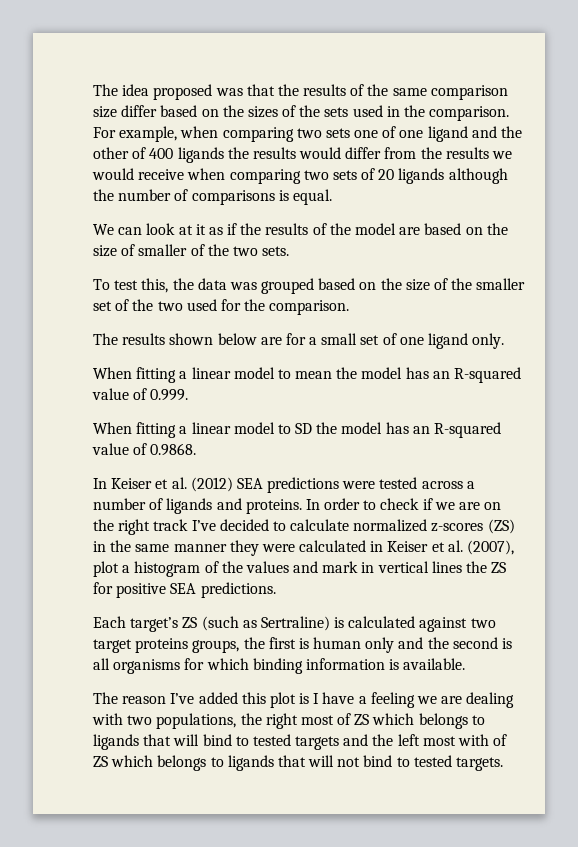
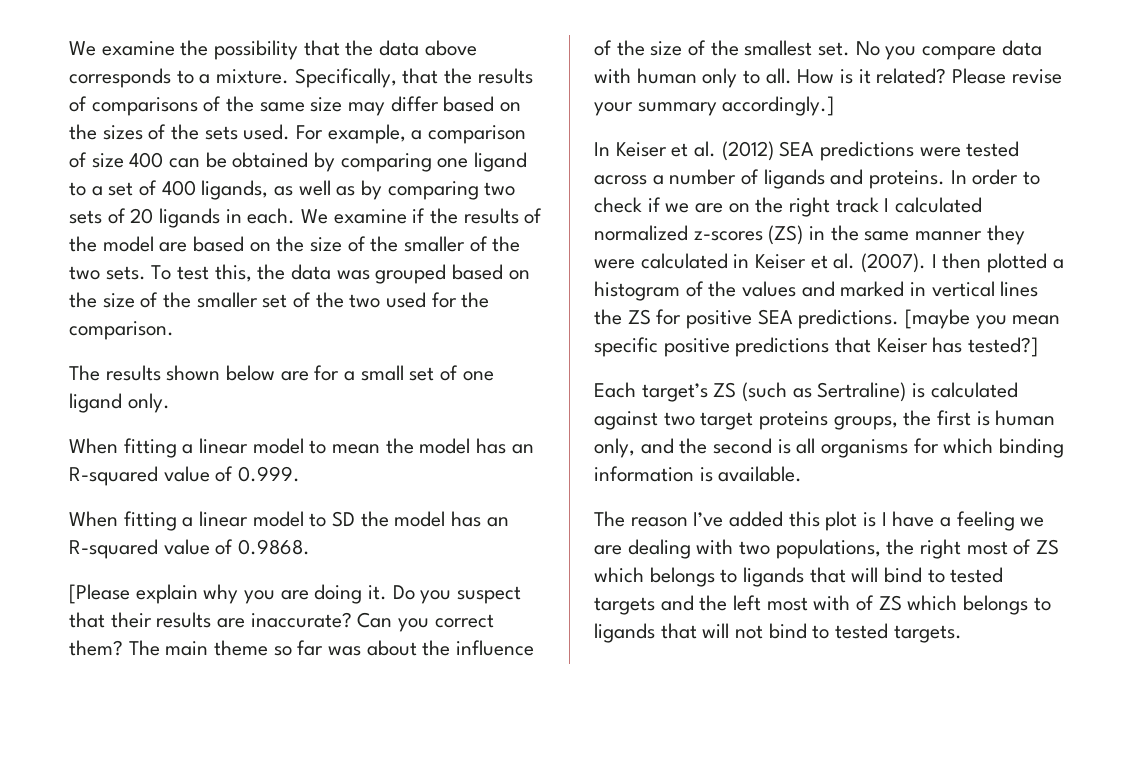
[93,84,508,100] [93,106,117,118] The idea proposed was that the results of the same comparison size -> [69,40,477,60] [69,68,533,88] [69,96,386,116] We examine the possibility that the data above corresponds to a mixture. Specifically, that the results of comparisons of the same size may
[352,105,510,121] [93,126,523,142] [93,147,513,163] [92,168,226,180] used in the comparison. For example, when comparing two sets one of one ligand and the other of 400 ligands the results would differ from the results we would receive when -> [243,124,527,144] [69,152,528,172] [69,180,383,200] used. For example, a comparison of size 400 can be obtained by comparing one ligand to a set of 400 ligands, as well as by
[448,168,508,184] [93,189,332,205] [93,223,223,235] although the number of comparisons is equal. // We can look at it as -> [225,208,407,224] in each. We examine
(136, 250) none -> [370,236,399,252] the
(290, 251) // -> (146, 273) none
(197, 449) none -> [69,584,522,604] [69,612,494,632] [69,640,535,656] [594,40,1042,60] [594,68,1062,88] [594,96,835,116] // [Please explain why you are doing it. Do you suspect that their results are inaccurate? Can you correct them? The main theme so far was about the influence of the size of the smallest set. No you compare data with human only to all. How is it related? Please revise your summary accordingly.]
[191,519,350,531] I’ve decided to calculate -> [884,197,983,213] I calculated
[467,540,515,555] [93,561,119,577] (2007), plot -> [861,253,1048,273] (2007). I then plotted
[322,561,359,573] mark -> [840,281,905,297] marked
(276, 590) none -> [905,309,1061,329] [594,337,1039,357] [maybe you mean specific positive predictions that Keiser has tested?]
[365,637,395,653] only -> [594,438,635,458] only,

